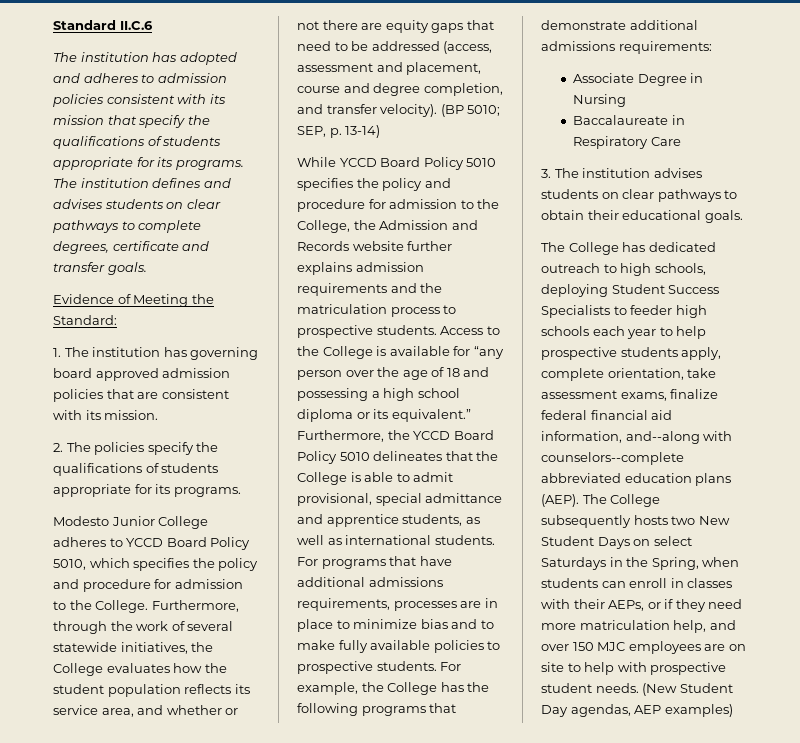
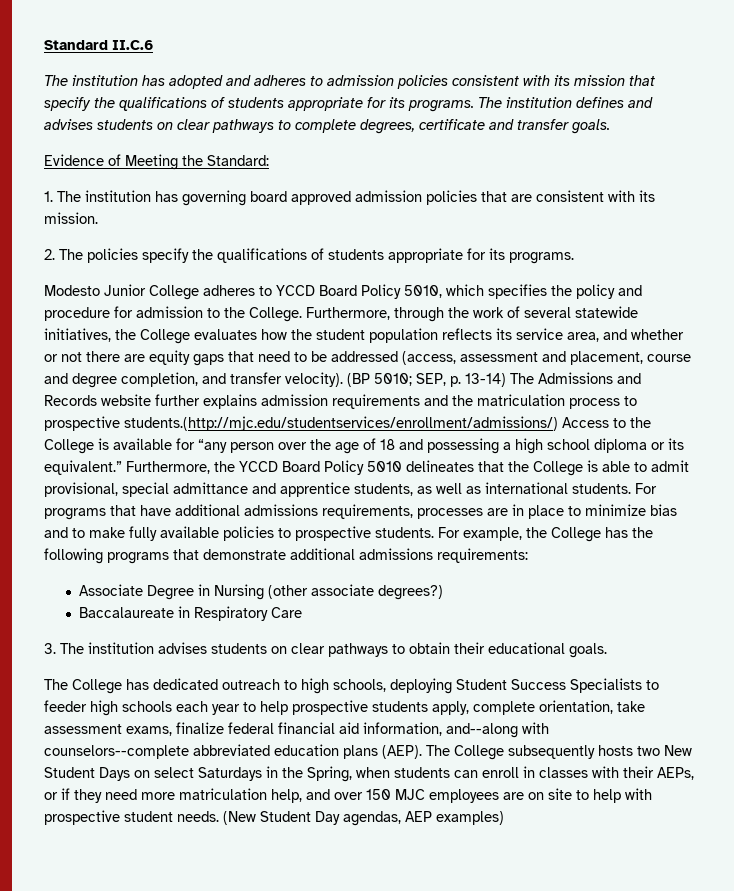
[297,157,497,170] [297,178,451,191] [297,199,500,212] [297,220,449,233] // While YCCD Board Policy 5010 specifies the policy and procedure for admission to the College, the Admission -> [510,372,613,384] The Admissions
[376,325,437,335] students. -> [124,416,558,431] students.(http://mjc.edu/studentservices/enrollment/admissions/)
(627, 100) none -> [267,584,443,600] (other associate degrees?)

